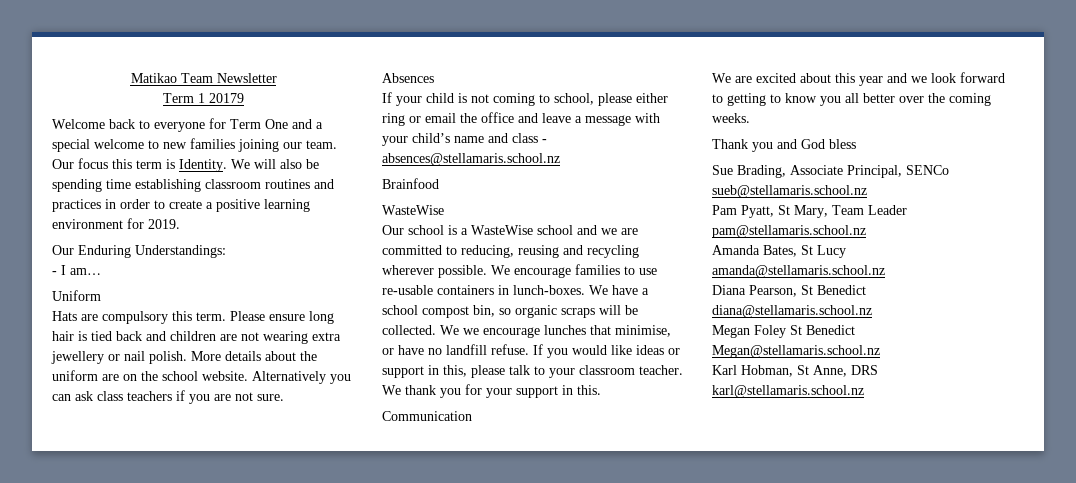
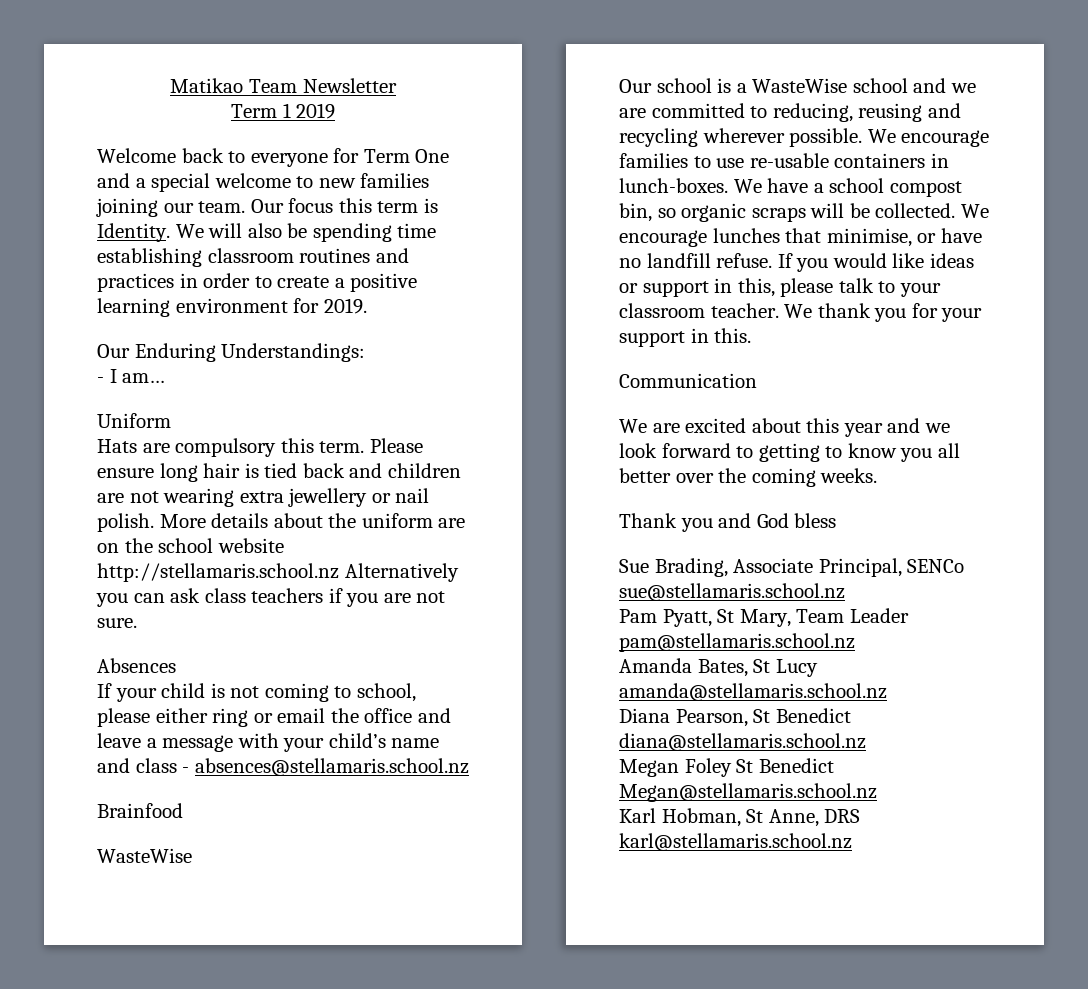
[209,93,244,103] 20179 -> [296,103,336,119] 2019
[202,371,248,381] website. -> [217,538,284,553] [97,563,339,582] website http://stellamaris.school.nz
[463,328,479,335] we -> (989, 211) none
[712,185,867,198] sueb@stellamaris.school.nz -> [619,583,845,601] sue@stellamaris.school.nz

